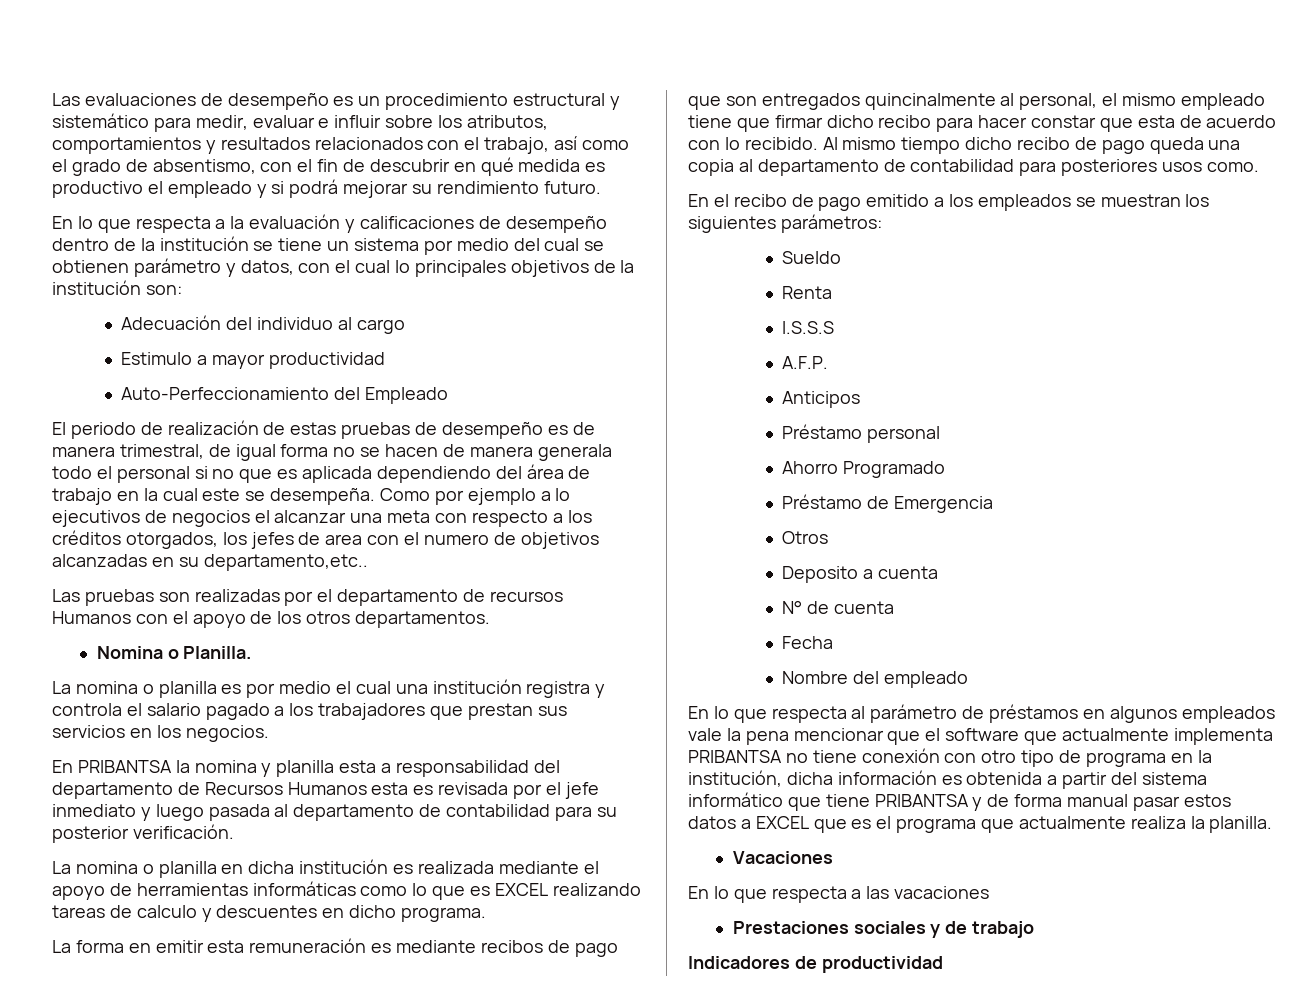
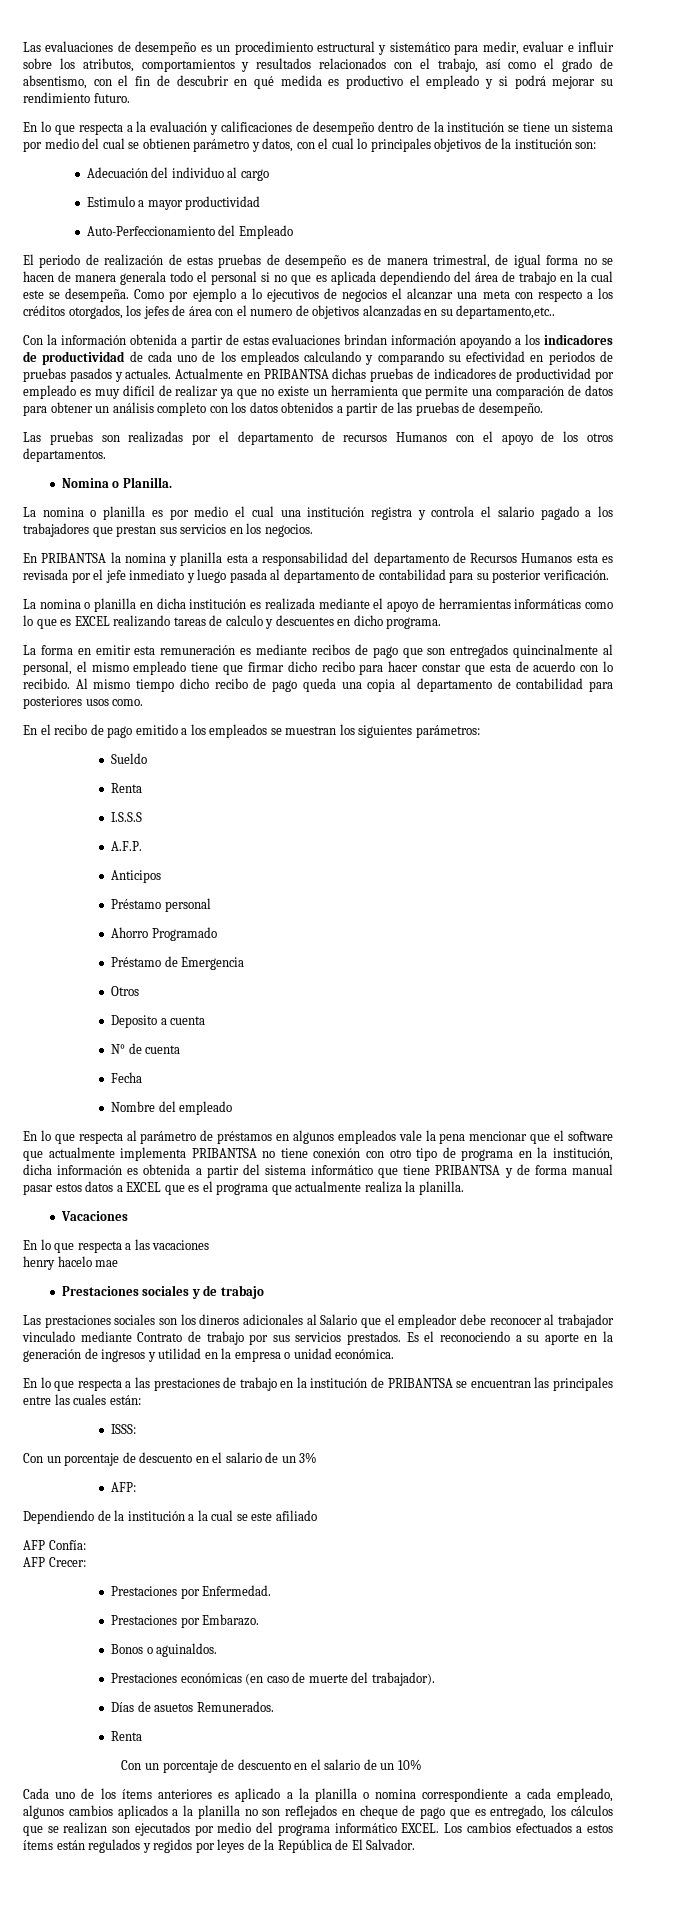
[325,534,363,545] area -> [188,306,212,316] área
(368, 562) none -> [23,334,613,348] [23,351,613,365] [23,368,614,382] [23,385,613,399] [23,402,543,416] // Con la información obtenida a partir de estas evaluaciones brindan información apoyando a los indicadores de productividad de cada uno de los empleados calculando y comparando su efectividad en periodos de pruebas pasados y actuales. Actualmente en PRIBANTSA dichas pruebas de indicadores de productividad por empleado es muy difícil de realizar ya que no existe un herramienta que permite una comparación de datos para obtener un análisis completo con los datos obtenidos a partir de las pruebas de desempeño.
(990, 892) none -> [23,1256,119,1270] // henry hacelo mae
[688,956,943,973] Indicadores de productividad -> [23,1314,614,1328] [22,1331,613,1345] [23,1348,395,1362] [23,1377,613,1391] [23,1394,141,1405] [111,1424,137,1434] [23,1452,318,1466] [111,1482,137,1492] [23,1510,317,1524] [23,1540,86,1550] [23,1557,86,1567] [111,1585,272,1599] [111,1614,260,1628] [111,1643,218,1657] [111,1672,435,1686] [111,1701,274,1712] [111,1731,143,1741] [121,1759,422,1773] [23,1788,613,1802] [23,1805,613,1819] [23,1822,614,1836] [23,1839,416,1853] Las prestaciones sociales son los dineros adicionales al Salario que el empleador debe reconocer al trabajador vinculado mediante Contrato de trabajo por sus servicios prestados. Es el reconociendo a su aporte en la generación de ingresos y utilidad en la empresa o unidad económica. // En lo que respecta a las prestaciones de trabajo en la institución de PRIBANTSA se encuentran las principales entre las cuales están: // ISSS: // Con un porcentaje de descuento en el salario de un 3% // AFP: // Dependiendo de la institución a la cual se este afiliado // AFP Confía: // AFP Crecer: // Prestaciones por Enfermedad. // Prestaciones por Embarazo. // Bonos o aguinaldos. // Prestaciones económicas (en caso de muerte del trabajador). // Días de asuetos Remunerados. // Renta // Con un porcentaje de descuento en el salario de un 10% // Cada uno de los ítems anteriores es aplicado a la planilla o nomina correspondiente a cada empleado, algunos cambios aplicados a la planilla no son reflejados en cheque de pago que es entregado, los cálculos que se realizan son ejecutados por medio del programa informático EXCEL. Los cambios efectuados a estos ítems están regulados y regidos por leyes de la República de El Salvador.

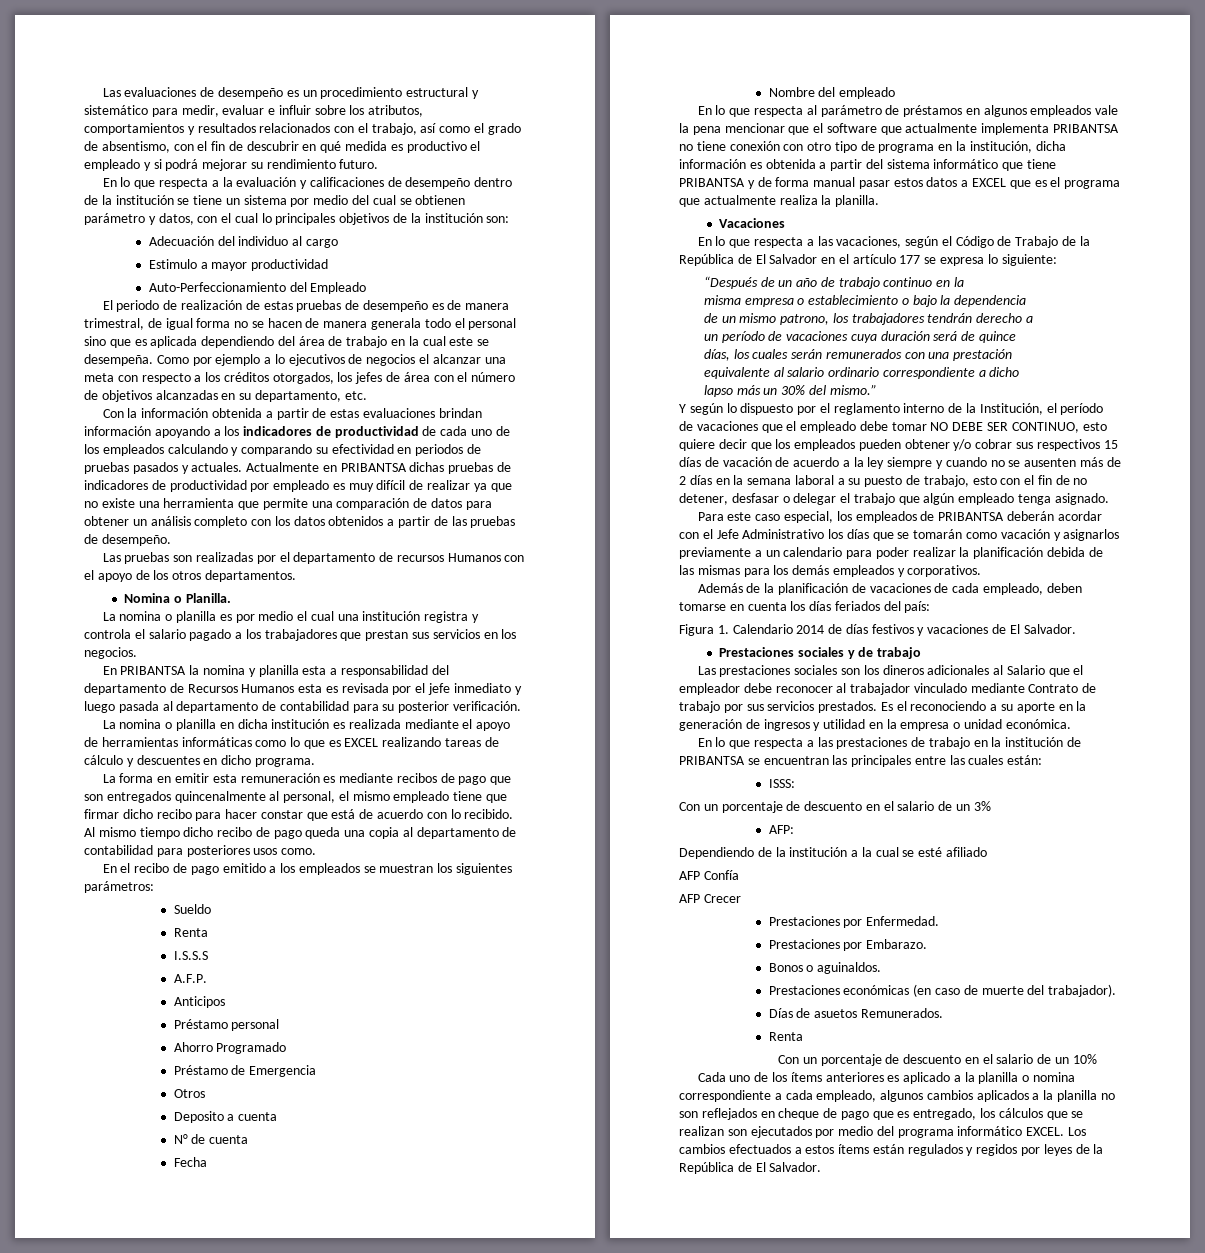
[261,272,288,282] si no -> [84,336,106,346] sino
[250,309,293,316] numero -> [471,372,516,382] número
[456,305,556,319] departamento,etc.. -> [254,390,367,402] departamento, etc.
[312,389,327,396] un -> [138,501,160,508] una
[225,615,263,626] calculo -> [84,755,123,765] cálculo
[513,644,599,658] quincinalmente -> [174,791,266,803] quincenalmente
[489,663,511,672] esta -> [331,809,356,819] está
[152,1240,210,1250] [23,1256,119,1270] vacaciones // henry hacelo mae -> [836,236,1090,248] [679,254,1057,266] [703,276,964,289] [703,295,1027,307] [703,313,1033,325] [703,331,1016,343] [703,349,1013,361] [703,367,1020,379] [703,384,877,397] [679,403,1104,415] [679,421,1107,433] [679,439,1118,451] [679,457,1121,469] [679,475,1088,487] [679,493,1109,505] [697,511,1102,523] [679,529,1120,541] [679,547,1103,559] [679,565,982,577] [697,583,1082,595] [679,601,931,613] [679,624,1076,636] vacaciones, según el Código de Trabajo de la República de El Salvador en el artículo 177 se expresa lo siguiente: // “Después de un año de trabajo continuo en la // misma empresa o establecimiento o bajo la dependencia // de un mismo patrono, los trabajadores tendrán derecho a // un período de vacaciones cuya duración será de quince // días, los cuales serán remunerados con una prestación // equivalente al salario ordinario correspondiente a dicho // lapso más un 30% del mismo.” // Y según lo dispuesto por el reglamento interno de la Institución, el período de vacaciones que el empleado debe tomar NO DEBE SER CONTINUO, esto quiere decir que los empleados pueden obtener y/o cobrar sus respectivos 15 días de vacación de acuerdo a la ley siempre y cuando no se ausenten más de 2 días en la semana laboral a su puesto de trabajo, esto con el fin de no detener, desfasar o delegar el trabajo que algún empleado tenga asignado. // Para este caso especial, los empleados de PRIBANTSA deberán acordar con el Jefe Administrativo los días que se tomarán como vacación y asignarlos previamente a un calendario para poder realizar la planificación debida de las mismas para los demás empleados y corporativos. // Además de la planificación de vacaciones de cada empleado, deben tomarse en cuenta los días feriados del país: // Figura 1. Calendario 2014 de días festivos y vacaciones de El Salvador.
[251,1512,273,1521] este -> [918,847,943,857] esté
[48,1540,86,1550] [23,1557,86,1567] Confía: // AFP Crecer: -> [703,870,739,880] [679,894,741,903] Confía // AFP Crecer

